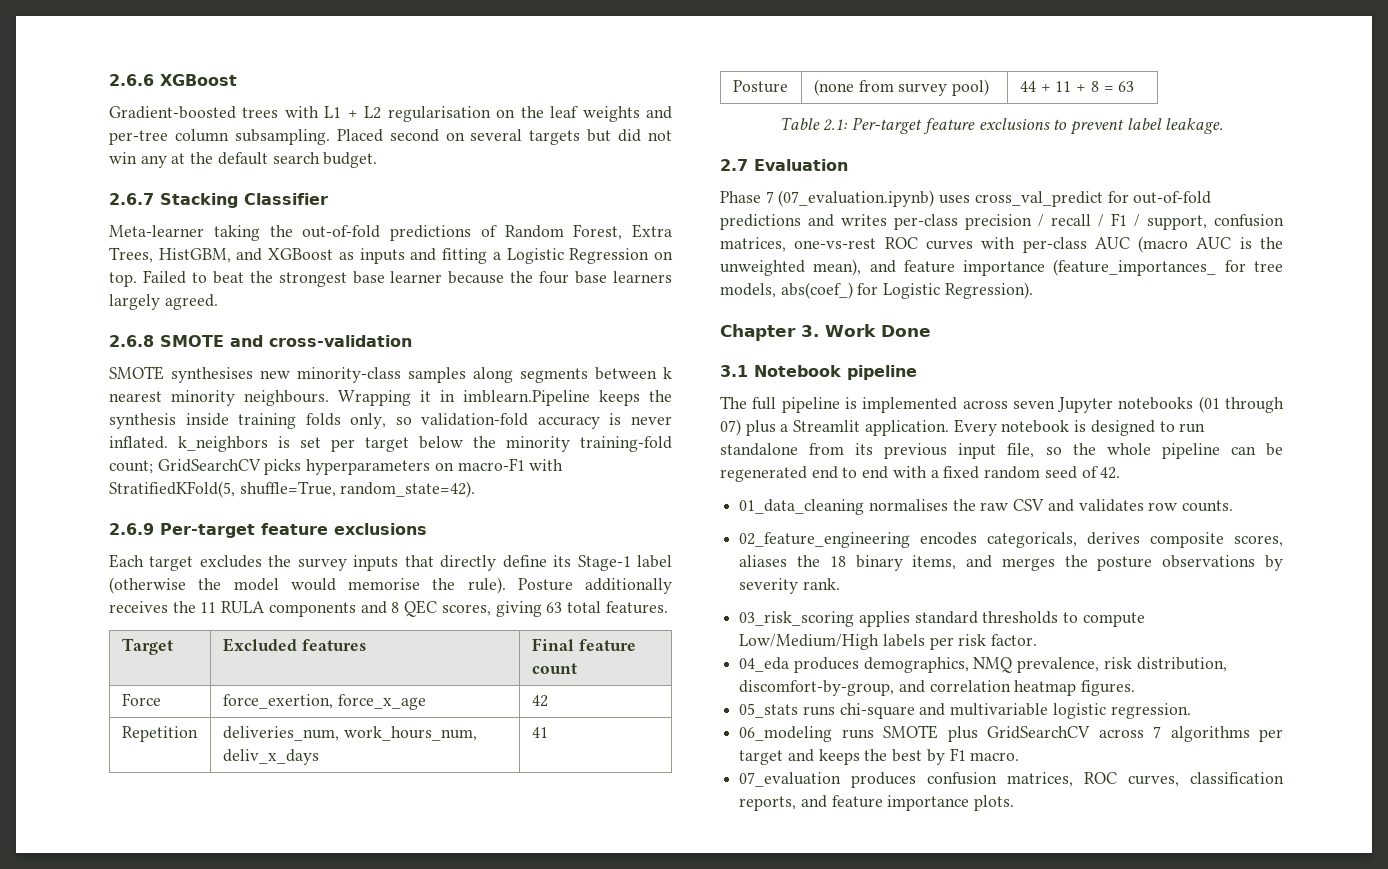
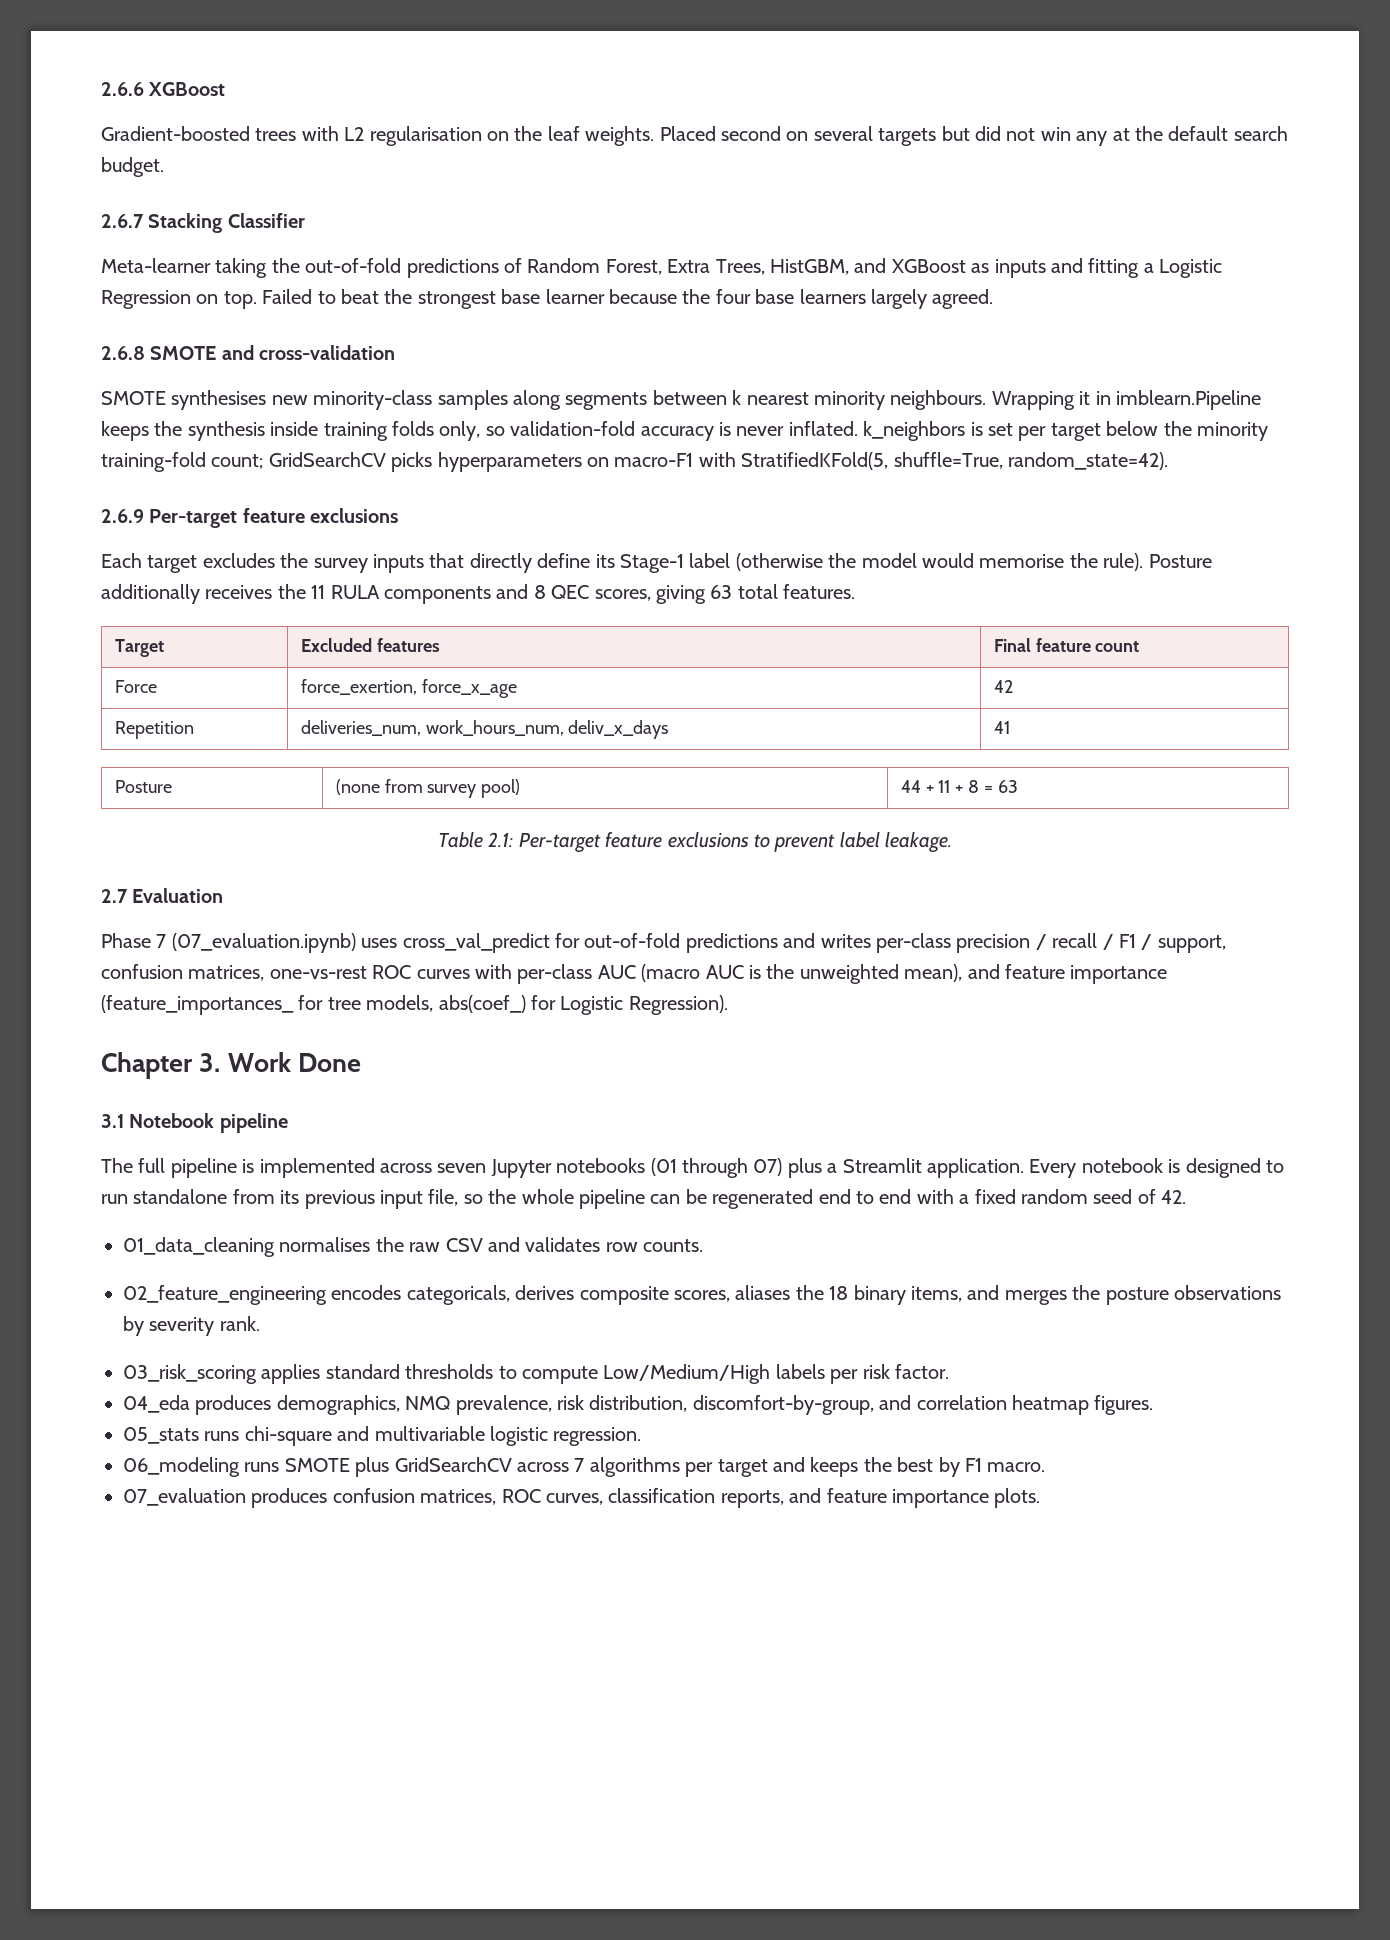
[324,106,358,118] L1 + -> (339, 133) none
[582,106,672,122] [109,129,330,145] weights and per-tree column subsampling. -> [585,126,655,146] weights.

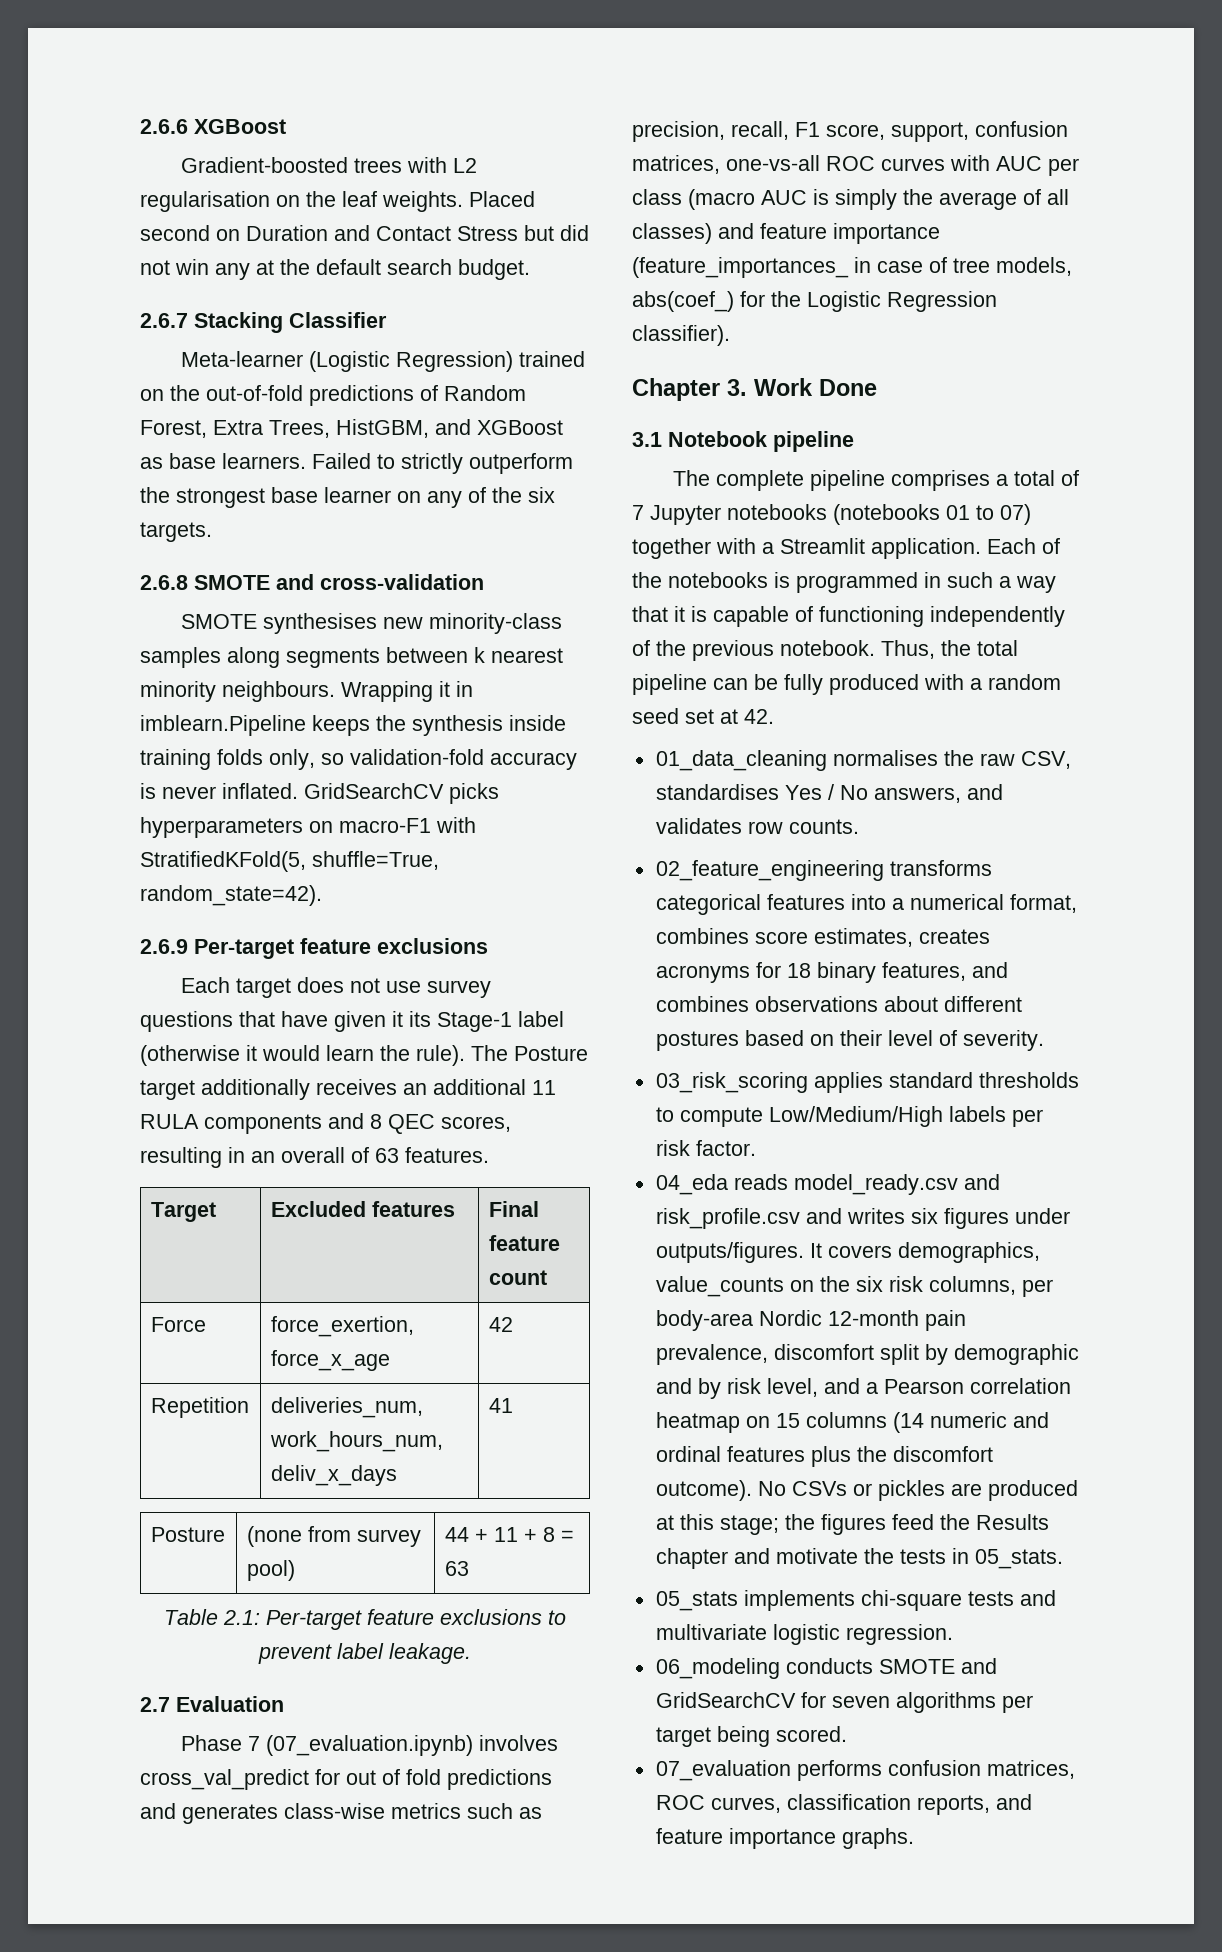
[813,126,937,146] several targets -> [246,225,518,241] Duration and Contact Stress
[215,258,268,278] taking -> [309,351,586,372] [140,389,164,401] (Logistic Regression) trained on
[994,258,1223,278] [101,289,994,309] inputs and fitting a Logistic Regression on top. Failed to beat the strongest base learner because the four base learners largely agreed. -> [169,453,573,474] [140,487,555,508] [140,522,212,542] base learners. Failed to strictly outperform the strongest base learner on any of the six targets.
[863,421,1268,441] [101,452,264,472] k_neighbors is set per target below the minority training-fold count; -> (298, 791) none
[202,553,1212,573] [101,584,306,604] excludes the survey inputs that directly define its Stage-1 label (otherwise the model would memorise the rule). Posture additionally receives the -> [297,977,492,998] [140,1011,564,1032] [140,1045,588,1066] [140,1079,526,1100] does not use survey questions that have given it its Stage-1 label (otherwise it would learn the rule). The Posture target additionally receives an additional
[655,584,778,604] giving 63 total -> [140,1147,399,1168] resulting in an overall of 63
[361,938,398,948] uses -> [479,1735,559,1751] involves
[584,933,1153,953] out-of-fold predictions and writes per-class precision / recall / F1 / -> [346,1769,552,1790] [140,1803,542,1824] [632,121,885,142] out of fold predictions and generates class-wise metrics such as precision, recall, F1 score,
[269,966,367,979] one-vs-rest -> [726,155,820,171] one-vs-all
[517,964,963,984] per-class AUC (macro AUC is the unweighted mean), -> [996,156,1079,176] [632,189,1069,210] [632,223,712,244] AUC per class (macro AUC is simply the average of all classes)
[298,995,324,1010] for -> [854,257,947,273] in case of
[560,995,728,1015] Logistic Regression). -> [771,291,997,312] [632,325,730,346] the Logistic Regression classifier).
[138,1158,1284,1178] [101,1189,1016,1209] full pipeline is implemented across seven Jupyter notebooks (01 through 07) plus a Streamlit application. Every notebook is designed to run standalone from its previous input file, so the whole pipeline can be regenerated end to end with a fixed -> [716,470,1080,491] [632,504,1031,525] [632,538,1060,559] [632,572,1056,593] [632,606,1065,627] [632,640,1018,661] [632,674,982,695] complete pipeline comprises a total of 7 Jupyter notebooks (notebooks 01 to 07) together with a Streamlit application. Each of the notebooks is programmed in such a way that it is capable of functioning independently of the previous notebook. Thus, the total pipeline can be fully produced with a
[1137,1189,1156,1204] of -> [685,709,738,724] set at
[445,1238,483,1252] CSV -> [1020,751,1071,769] [655,784,961,803] CSV, standardises Yes / No answers,
[331,1285,1281,1305] [123,1316,260,1336] encodes categoricals, derives composite scores, aliases the 18 binary items, and merges the posture observations by severity rank. -> [889,860,992,876] [655,894,1077,915] [655,928,990,947] [655,962,1008,983] [655,996,1022,1012] [655,1030,1044,1051] transforms categorical features into a numerical format, combines score estimates, creates acronyms for 18 binary features, and combines observations about different postures based on their level of severity.
[195,1395,1154,1415] [123,1426,642,1446] [123,1457,1046,1477] produces demographics, NMQ prevalence, risk distribution, discomfort-by-group, and correlation heatmap figures. // 05_stats runs chi-square and multivariable logistic regression. // 06_modeling runs SMOTE plus GridSearchCV across 7 algorithms per target and keeps the best by F1 macro. -> [733,1174,1000,1195] [655,1208,1070,1229] [655,1242,1040,1263] [655,1276,1053,1297] [655,1310,966,1331] [655,1344,1079,1365] [655,1378,1071,1399] [655,1412,1049,1433] [655,1446,993,1467] [655,1480,1078,1501] [655,1514,1049,1535] [655,1548,1063,1569] [655,1590,1056,1611] [655,1624,953,1645] [655,1658,997,1679] [655,1692,1033,1713] [655,1726,847,1747] reads model_ready.csv and risk_profile.csv and writes six figures under outputs/figures. It covers demographics, value_counts on the six risk columns, per body-area Nordic 12-month pain prevalence, discomfort split by demographic and by risk level, and a Pearson correlation heatmap on 15 columns (14 numeric and ordinal features plus the discomfort outcome). No CSVs or pickles are produced at this stage; the figures feed the Results chapter and motivate the tests in 05_stats. // 05_stats implements chi-square tests and multivariate logistic regression. // 06_modeling conducts SMOTE and GridSearchCV for seven algorithms per target being scored.
[251,1488,328,1508] produces -> [796,1760,882,1781] performs
[994,1488,1041,1508] plots. -> [841,1828,914,1849] graphs.

